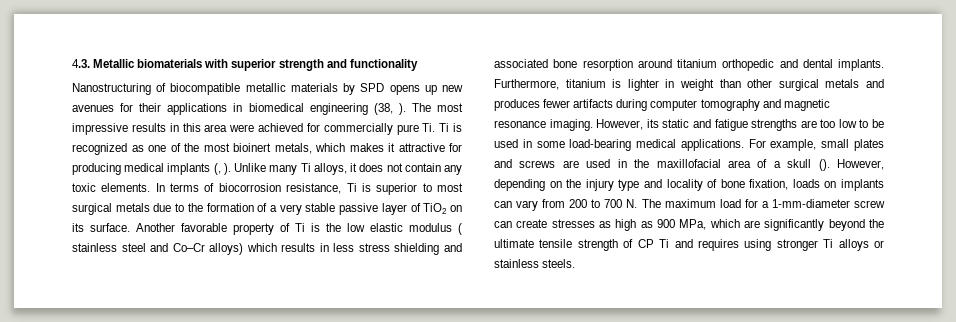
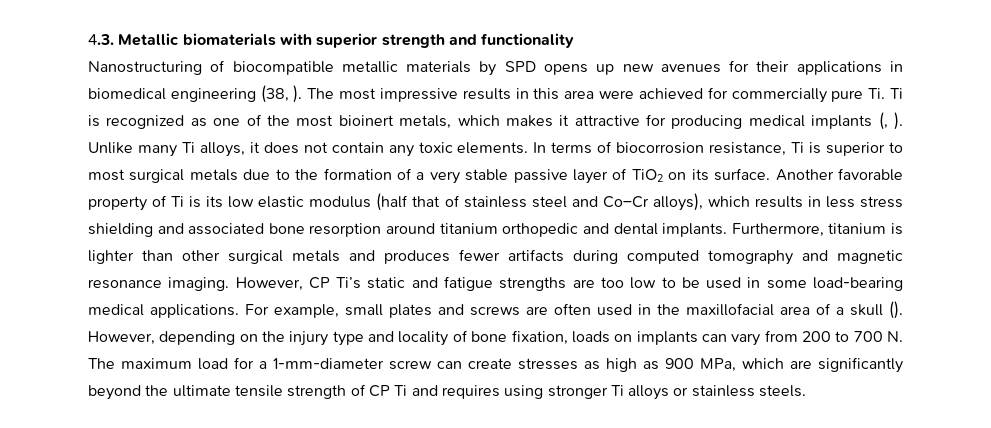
[326,223,341,232] the -> [206,196,224,208] its
[458,223,462,235] ( -> [376,193,460,211] (half that of
[209,243,244,255] alloys) -> [652,193,703,211] alloys),
[665,79,714,91] in weight -> (134, 257) none
[650,99,698,111] computer -> [627,250,699,264] computed
[646,119,659,128] its -> [308,277,362,289] CP Ti’s
(579, 164) none -> [554,303,591,315] often

